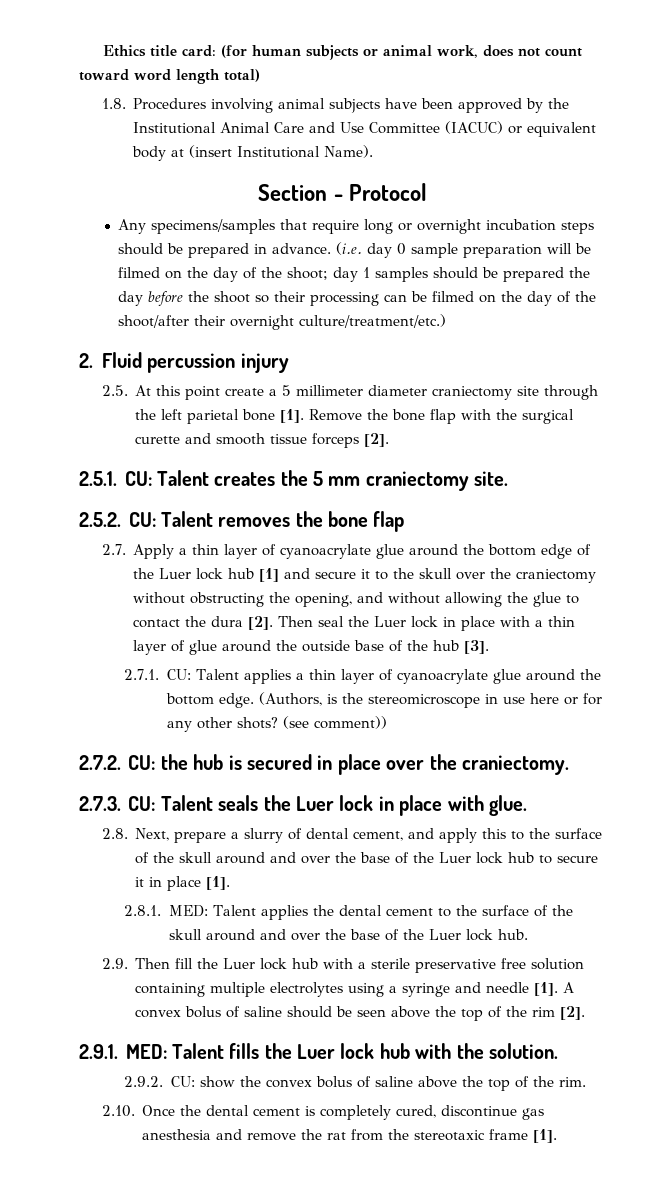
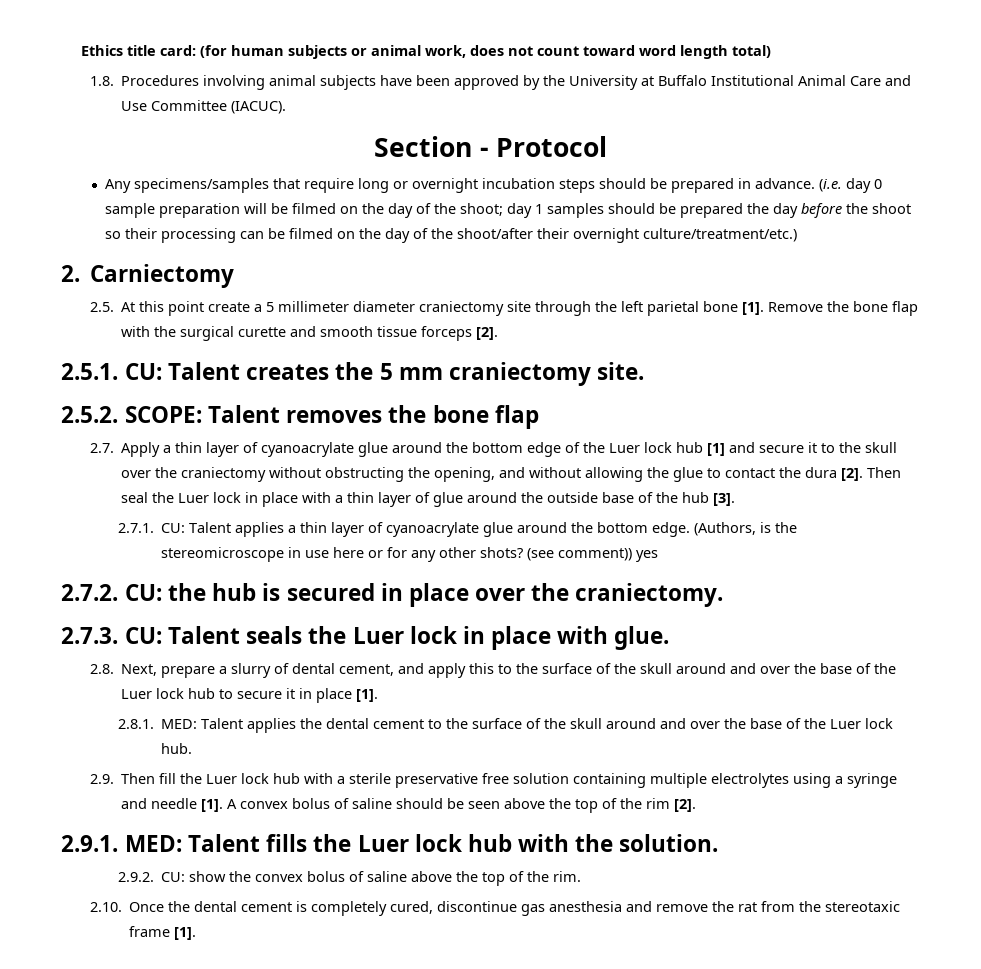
(570, 103) none -> [568,75,707,90] University at Buffalo
[445,121,597,137] [132,145,374,161] (IACUC) or equivalent body at (insert Institutional Name). -> [230,101,286,114] (IACUC).
[101,352,289,373] Fluid percussion injury -> [89,264,234,288] Carniectomy
[128,512,156,527] CU: -> [125,406,203,423] SCOPE:
(387, 722) none -> [636,550,659,562] yes

